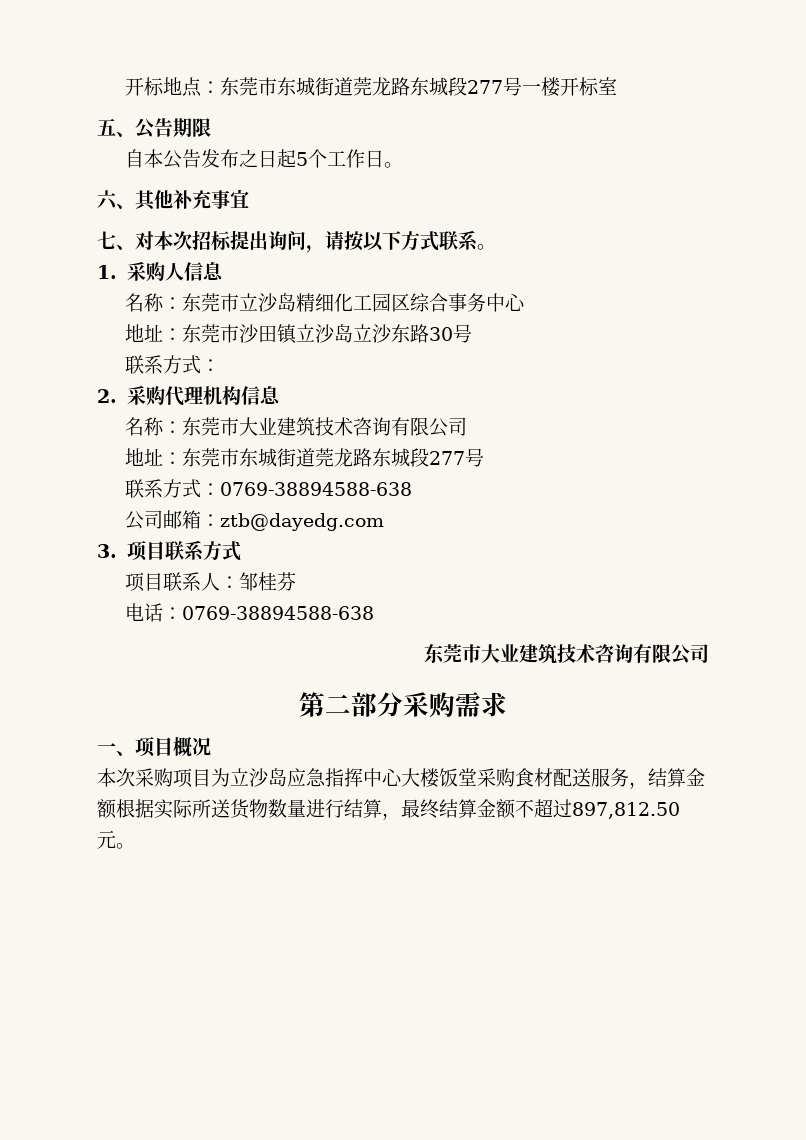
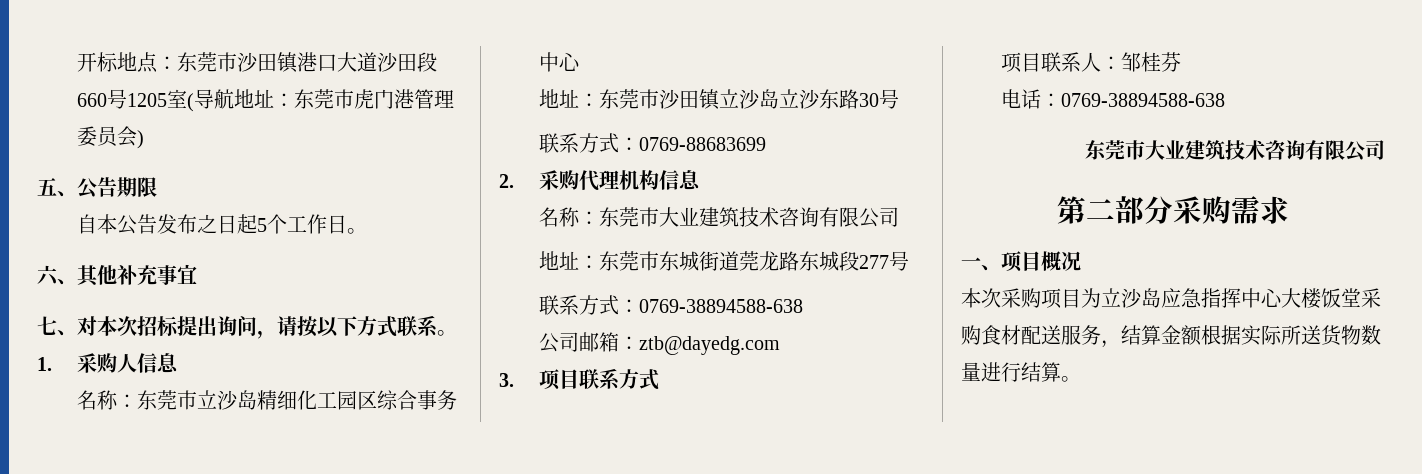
[277,77,618,97] 东城街道莞龙路东城段277号一楼开标室 -> [236,52,437,73] [76,89,454,112] [76,126,144,149] 沙田镇港口大道沙田段660号1205室(导航地址：东莞市虎门港管理委员会)
(221, 365) none -> [638,137,766,151] 0769-88683699
[382,799,680,820] [97,830,116,849] ，最终结算金额不超过897,812.50元 -> (1061, 372) none

